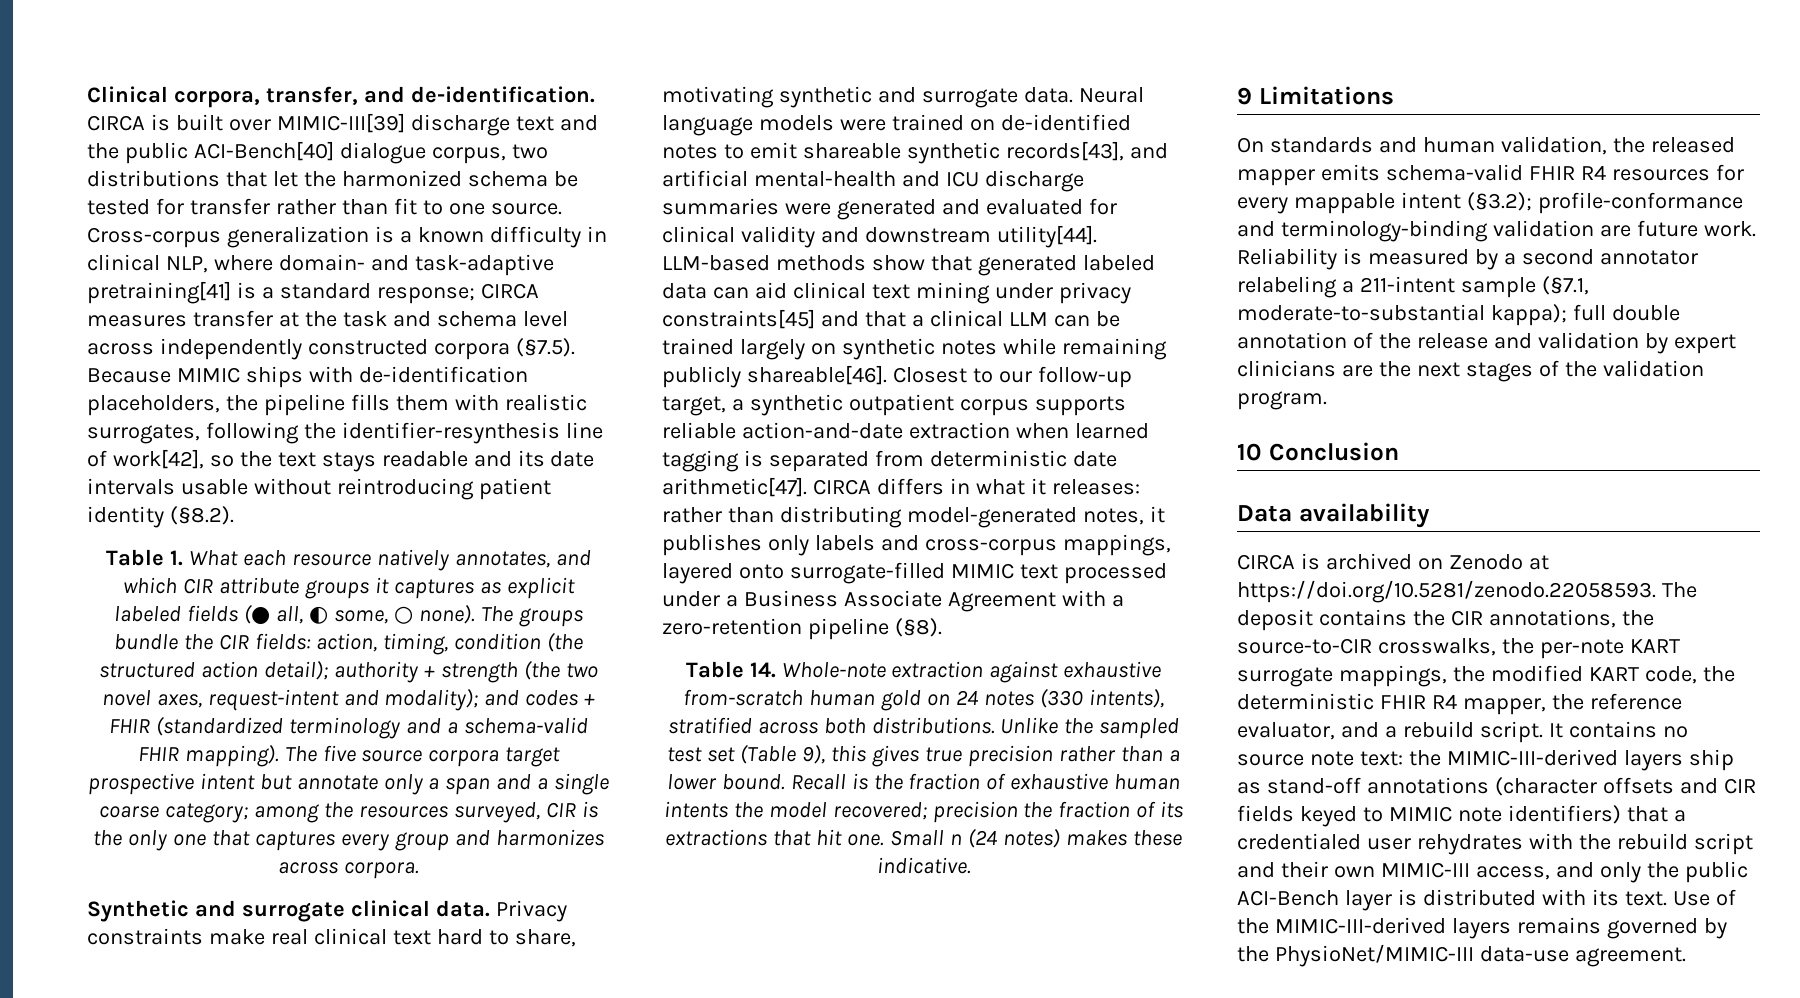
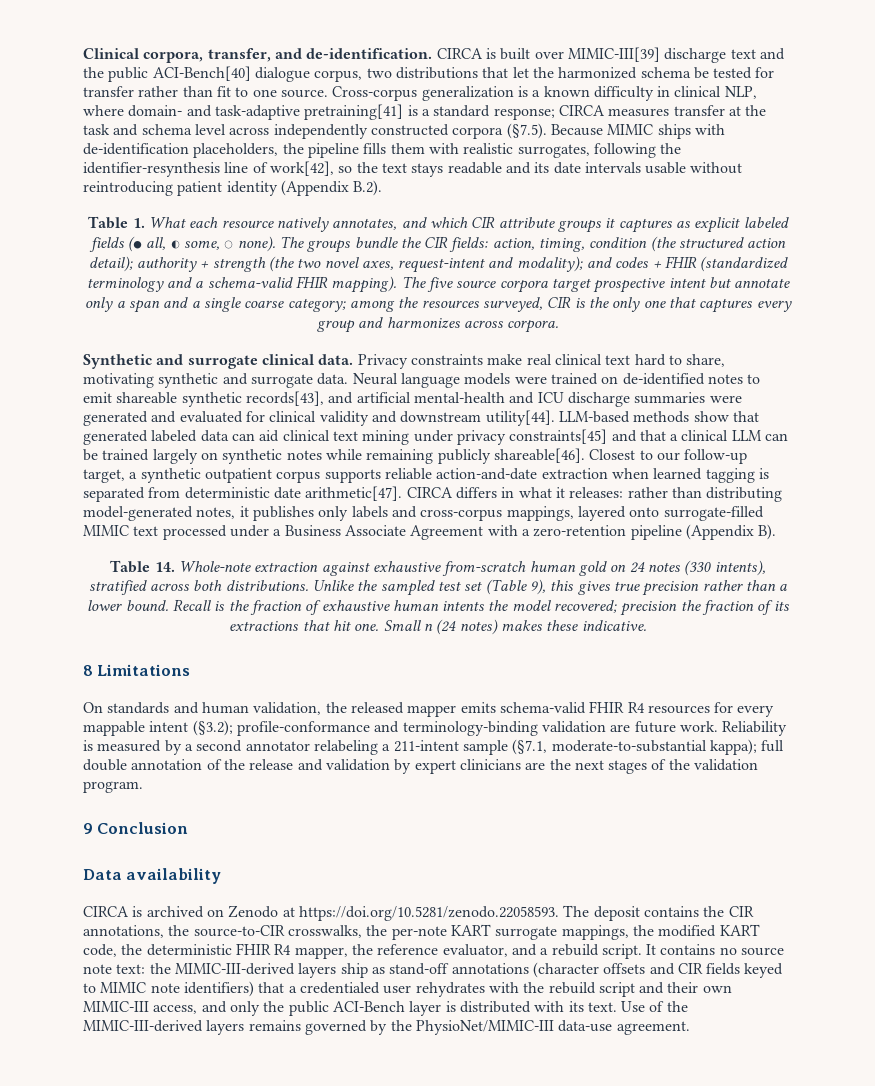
[169,506,234,525] (§8.2). -> [280,180,383,196] (Appendix B.2).
[894,618,942,637] (§8). -> [685,524,777,540] (Appendix B).
[1237,87,1252,105] 9 -> [83,665,93,676] 8
[1237,443,1262,461] 10 -> [83,823,93,834] 9

